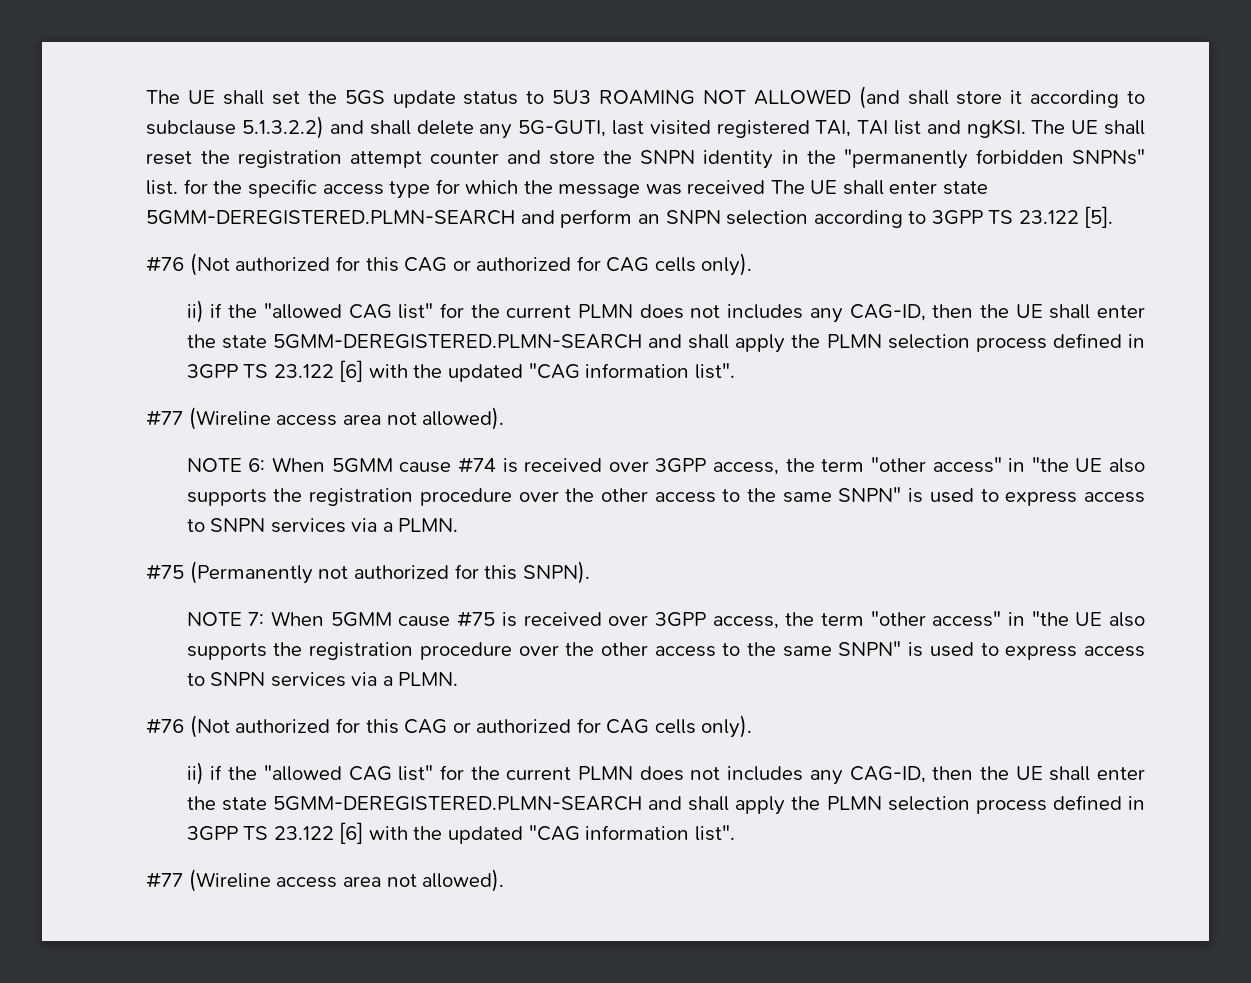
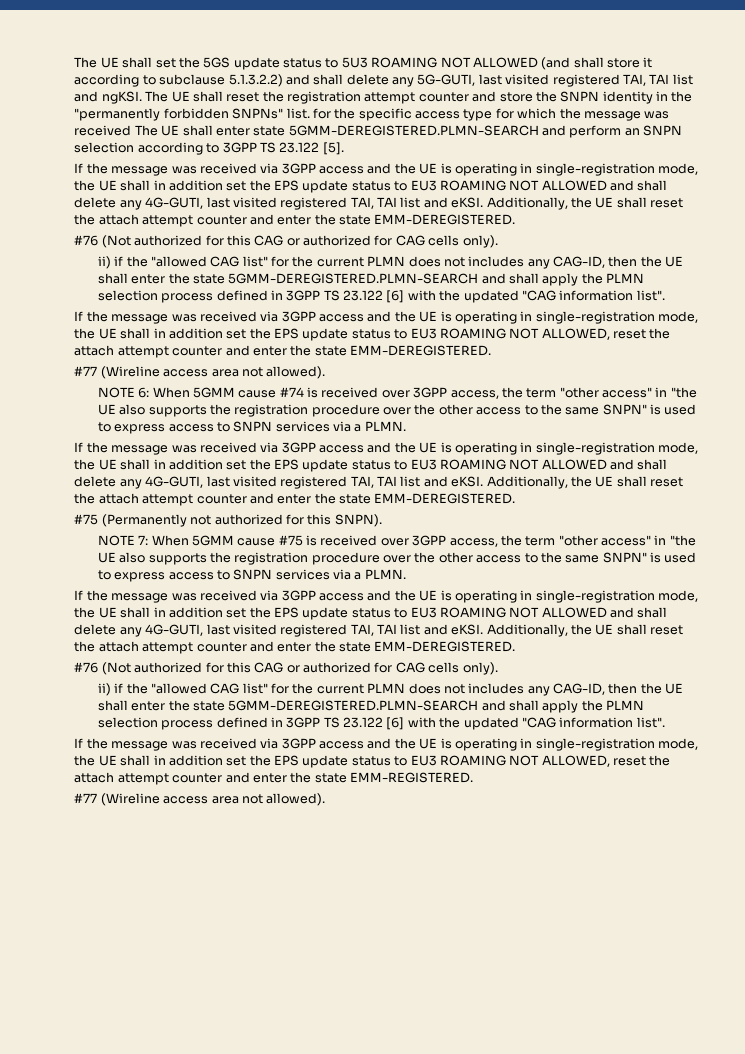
[146,253,753,276] [186,300,1146,323] [186,333,1146,353] [186,360,735,382] [146,407,505,430] [186,457,1145,475] [186,487,1146,506] [186,518,459,533] [146,561,590,584] [186,611,1145,629] [186,641,1146,660] [186,672,459,687] #76 (Not authorized for this CAG or authorized for CAG cells only). // ii) if the "allowed CAG list" for the current PLMN does not includes any CAG-ID, then the UE shall enter the state 5GMM-DEREGISTERED.PLMN-SEARCH and shall apply the PLMN selection process defined in 3GPP TS 23.122 [6] with the updated "CAG information list". // #77 (Wireline access area not allowed). // NOTE 6: When 5GMM cause #74 is received over 3GPP access, the term "other access" in "the UE also supports the registration procedure over the other access to the same SNPN" is used to express access to SNPN services via a PLMN. // #75 (Permanently not authorized for this SNPN). // NOTE 7: When 5GMM cause #75 is received over 3GPP access, the term "other access" in "the UE also supports the registration procedure over the other access to the same SNPN" is used to express access to SNPN services via a PLMN. -> [74,163,699,176] [74,180,668,193] [74,197,684,210] [74,214,516,227] If the message was received via 3GPP access and the UE is operating in single-registration mode, the UE shall in addition set the EPS update status to EU3 ROAMING NOT ALLOWED and shall delete any 4G-GUTI, last visited registered TAI, TAI list and eKSI. Additionally, the UE shall reset the attach attempt counter and enter the state EMM-DEREGISTERED.
[146,869,505,892] // #77 (Wireline access area not allowed). -> [74,311,699,324] [74,328,671,341] [74,345,492,358] [74,366,326,379] [97,387,697,399] [97,404,697,417] [97,421,406,434] [74,442,699,455] [74,459,668,472] [74,476,684,489] [74,493,516,506] [74,514,382,527] [97,535,696,547] [97,552,697,565] [97,569,406,582] [74,590,699,603] [74,607,668,620] [74,624,684,637] [74,641,516,654] [74,662,498,675] [97,683,684,696] [97,700,645,713] [97,717,665,730] [74,738,699,751] [74,755,671,768] [74,772,474,785] [74,793,326,806] // If the message was received via 3GPP access and the UE is operating in single-registration mode, the UE shall in addition set the EPS update status to EU3 ROAMING NOT ALLOWED, reset the attach attempt counter and enter the state EMM-DEREGISTERED. // #77 (Wireline access area not allowed). // NOTE 6: When 5GMM cause #74 is received over 3GPP access, the term "other access" in "the UE also supports the registration procedure over the other access to the same SNPN" is used to express access to SNPN services via a PLMN. // If the message was received via 3GPP access and the UE is operating in single-registration mode, the UE shall in addition set the EPS update status to EU3 ROAMING NOT ALLOWED and shall delete any 4G-GUTI, last visited registered TAI, TAI list and eKSI. Additionally, the UE shall reset the attach attempt counter and enter the state EMM-DEREGISTERED. // #75 (Permanently not authorized for this SNPN). // NOTE 7: When 5GMM cause #75 is received over 3GPP access, the term "other access" in "the UE also supports the registration procedure over the other access to the same SNPN" is used to express access to SNPN services via a PLMN. // If the message was received via 3GPP access and the UE is operating in single-registration mode, the UE shall in addition set the EPS update status to EU3 ROAMING NOT ALLOWED and shall delete any 4G-GUTI, last visited registered TAI, TAI list and eKSI. Additionally, the UE shall reset the attach attempt counter and enter the state EMM-DEREGISTERED. // #76 (Not authorized for this CAG or authorized for CAG cells only). // ii) if the "allowed CAG list" for the current PLMN does not includes any CAG-ID, then the UE shall enter the state 5GMM-DEREGISTERED.PLMN-SEARCH and shall apply the PLMN selection process defined in 3GPP TS 23.122 [6] with the updated "CAG information list". // If the message was received via 3GPP access and the UE is operating in single-registration mode, the UE shall in addition set the EPS update status to EU3 ROAMING NOT ALLOWED, reset the attach attempt counter and enter the state EMM-REGISTERED. // #77 (Wireline access area not allowed).

